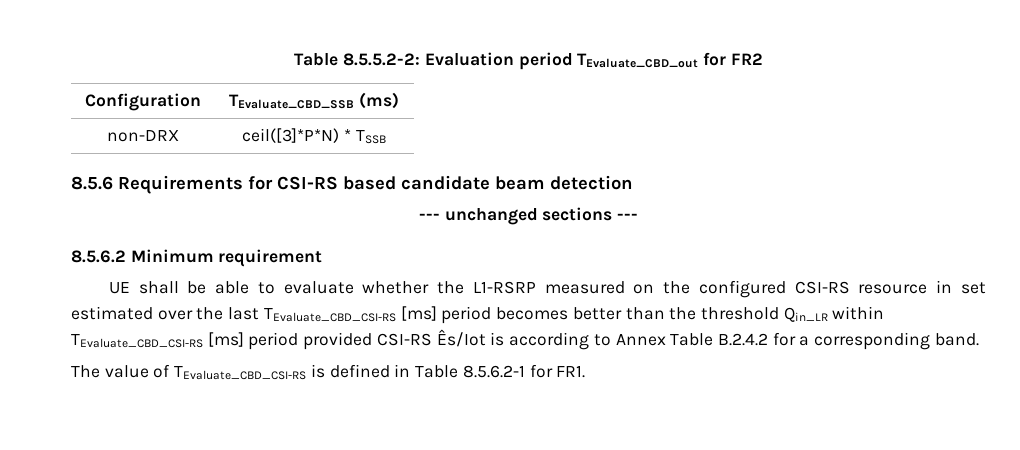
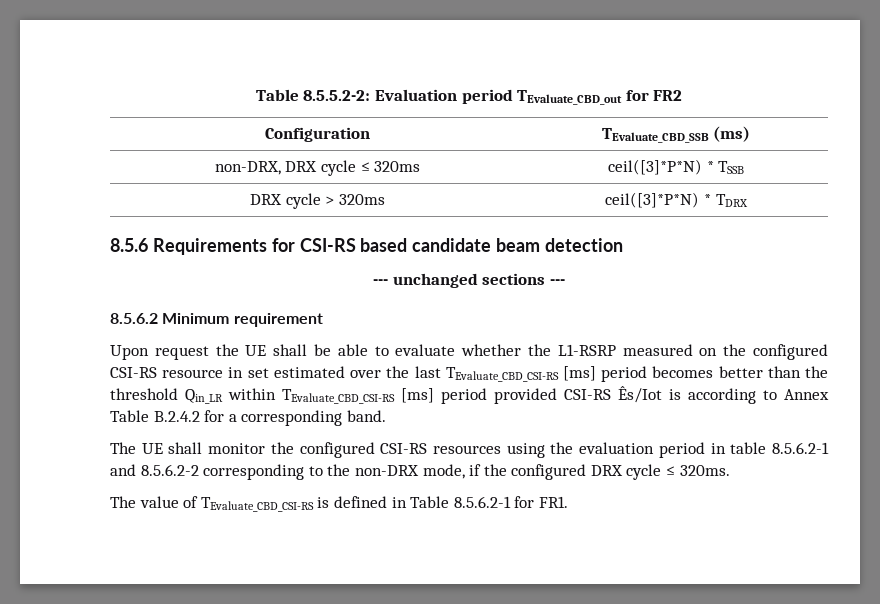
[107,130,179,142] [242,128,386,144] non-DRX | ceil([3]*P*N) * TSSB -> [214,160,421,176] [607,159,745,175] [250,193,385,209] [605,192,748,208] non-DRX, DRX cycle ≤ 320ms | ceil([3]*P*N) * TSSB // DRX cycle > 320ms | ceil([3]*P*N) * TDRX
(323, 258) none -> [110,344,239,360] Upon request the
(979, 339) none -> [110,442,829,458] [110,464,730,480] // The UE shall monitor the configured CSI-RS resources using the evaluation period in table 8.5.6.2-1 and 8.5.6.2-2 corresponding to the non-DRX mode, if the configured DRX cycle ≤ 320ms.

